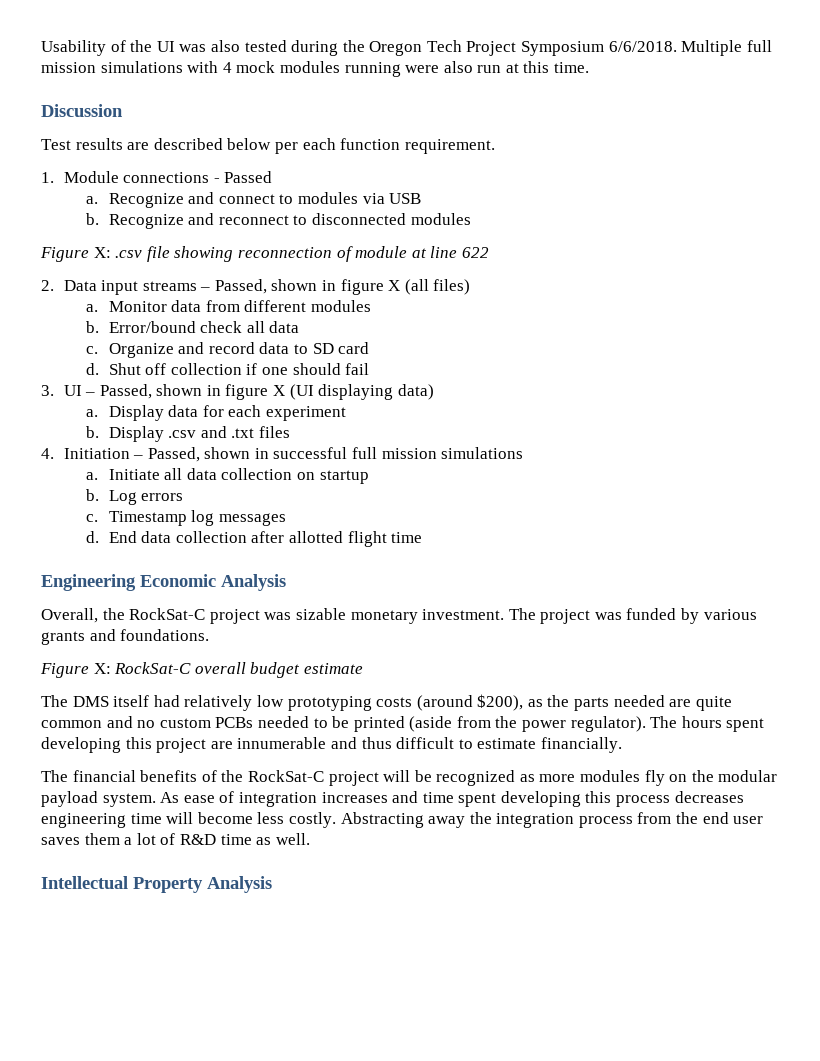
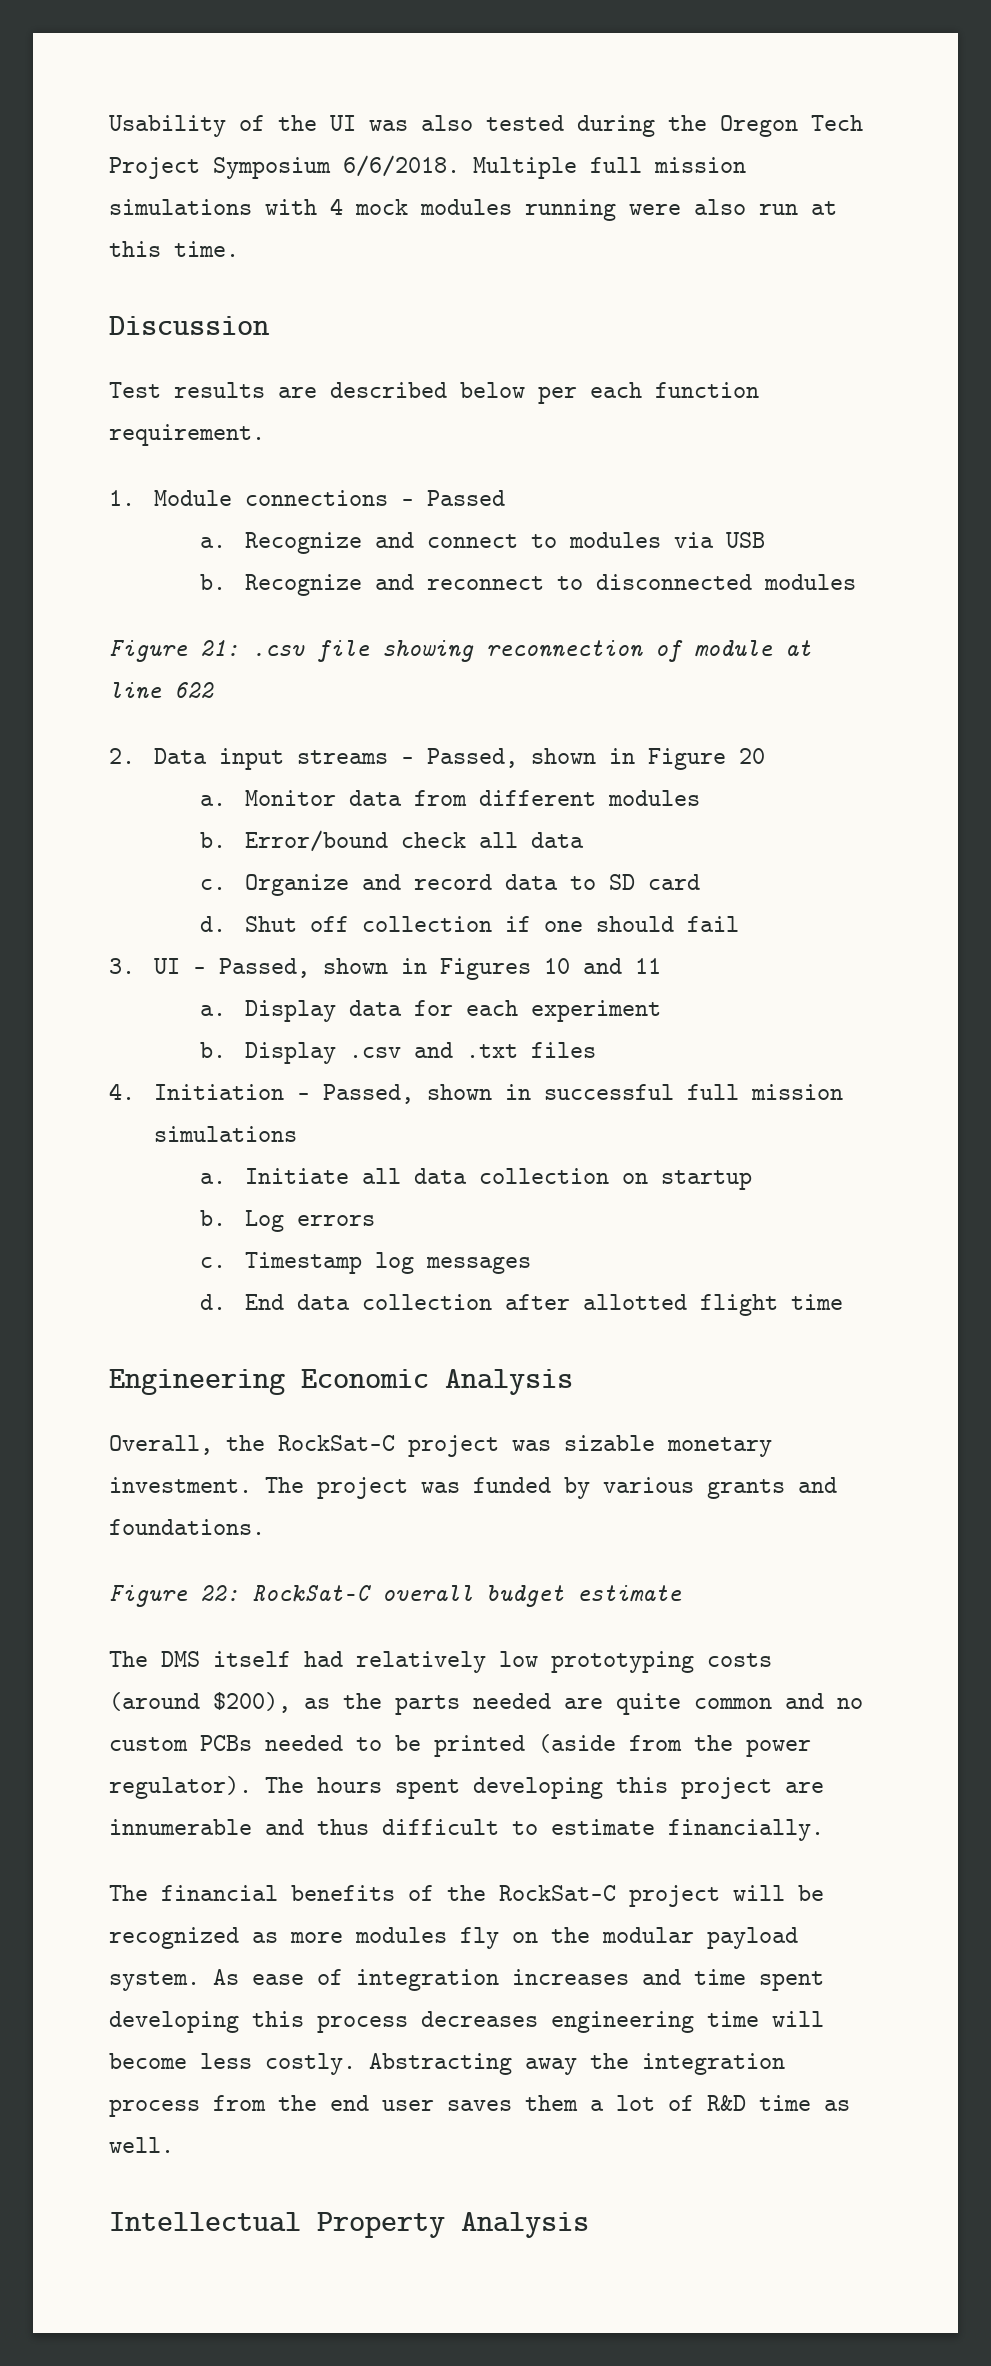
[93,247,111,258] X: -> [200,640,239,656] 21:
[340,279,471,295] figure X (all files) -> [648,748,766,770] Figure 20
[225,384,434,400] figure X (UI displaying data) -> [440,958,662,980] Figures 10 and 11
[93,663,111,674] X: -> [200,1585,239,1601] 22:

